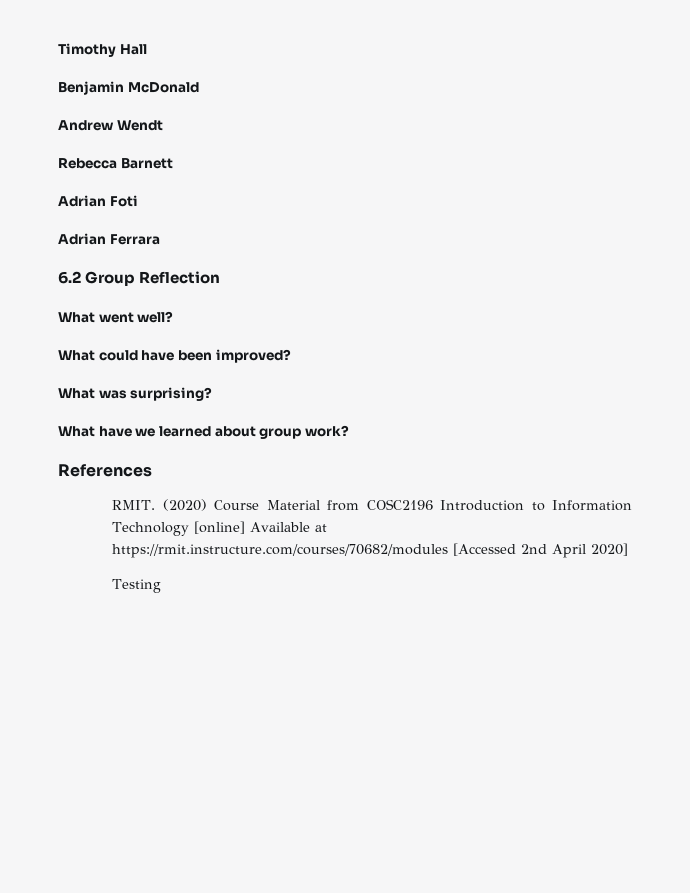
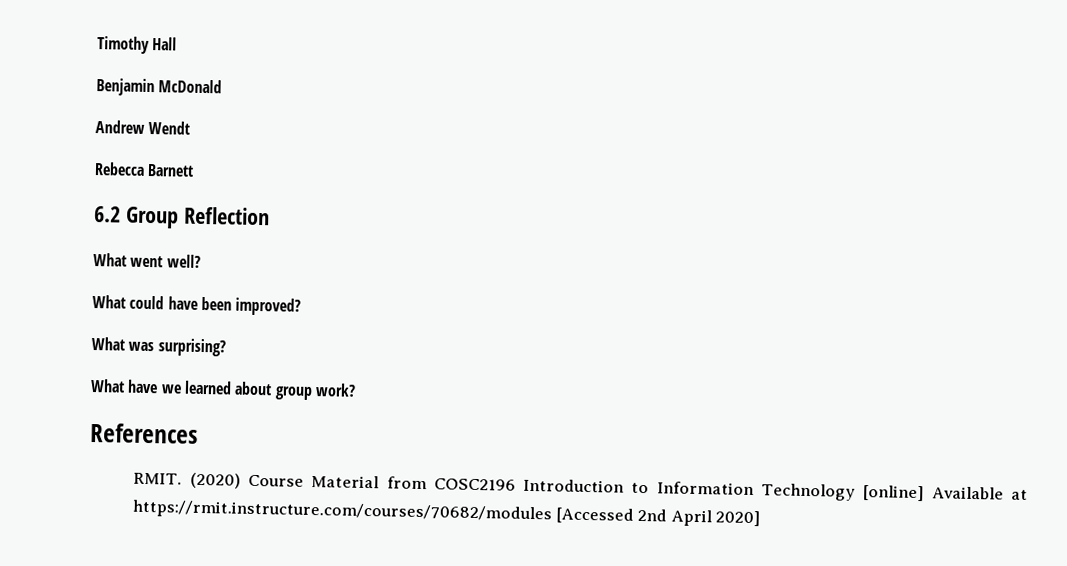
[58,195,138,207] [58,233,160,245] // Adrian Foti // Adrian Ferrara -> (195, 170) none
[112,579,162,593] // Testing -> (761, 518) none

